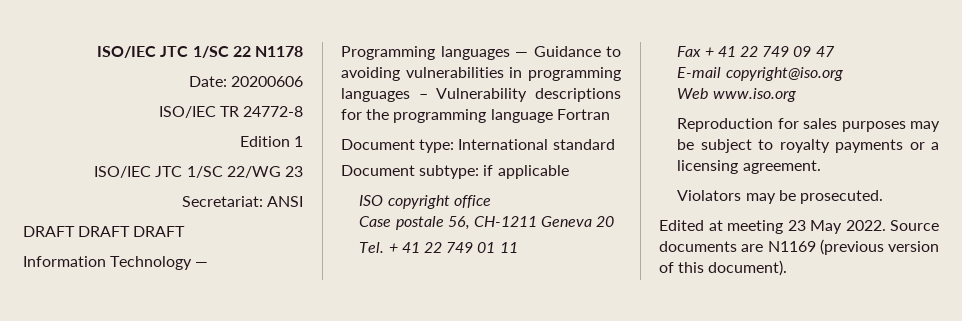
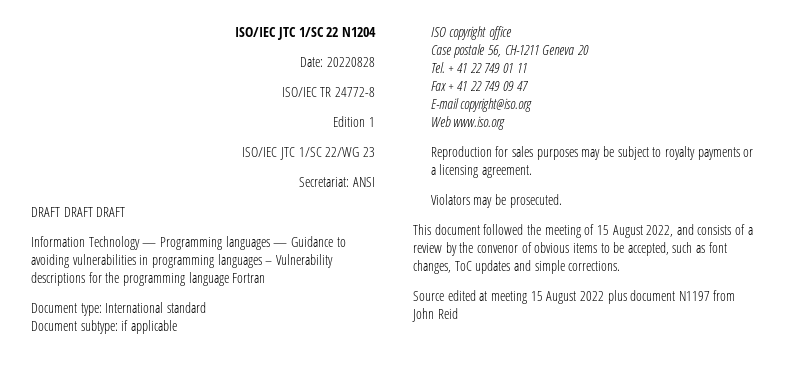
[255,46,303,57] N1178 -> [341,27,376,37] N1204
[231,76,303,87] 20200606 -> [327,57,375,67] 20220828
[659,220,939,234] [659,239,939,255] [659,260,788,276] Edited at meeting 23 May 2022. Source documents are N1169 (previous version of this document). -> [413,224,753,238] [413,242,727,256] [413,260,621,274] [413,290,736,304] [412,308,458,322] This document followed the meeting of 15 August 2022, and consists of a review by the convenor of obvious items to be accepted, such as font changes, ToC updates and simple corrections. // Source edited at meeting 15 August 2022 plus document N1197 from John Reid

